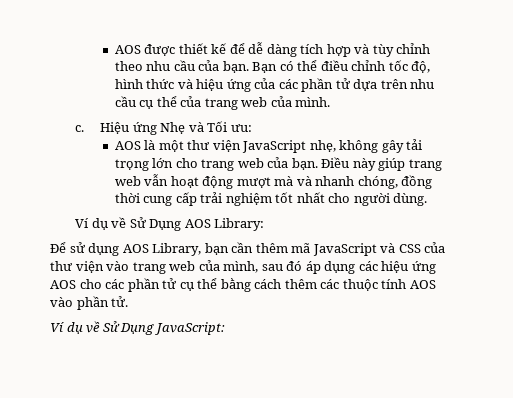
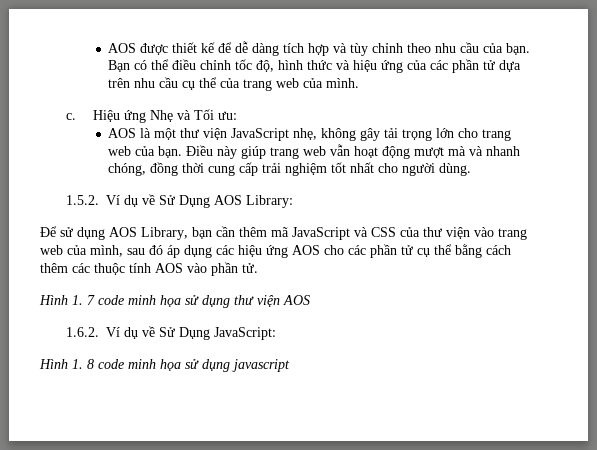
(428, 199) none -> [66,195,100,205] 1.5.2.
(129, 301) none -> [39,295,310,308] [66,327,100,337] Hình 1. 7 code minh họa sử dụng thư viện AOS // 1.6.2.
(225, 328) none -> [39,359,290,372] // Hình 1. 8 code minh họa sử dụng javascript

